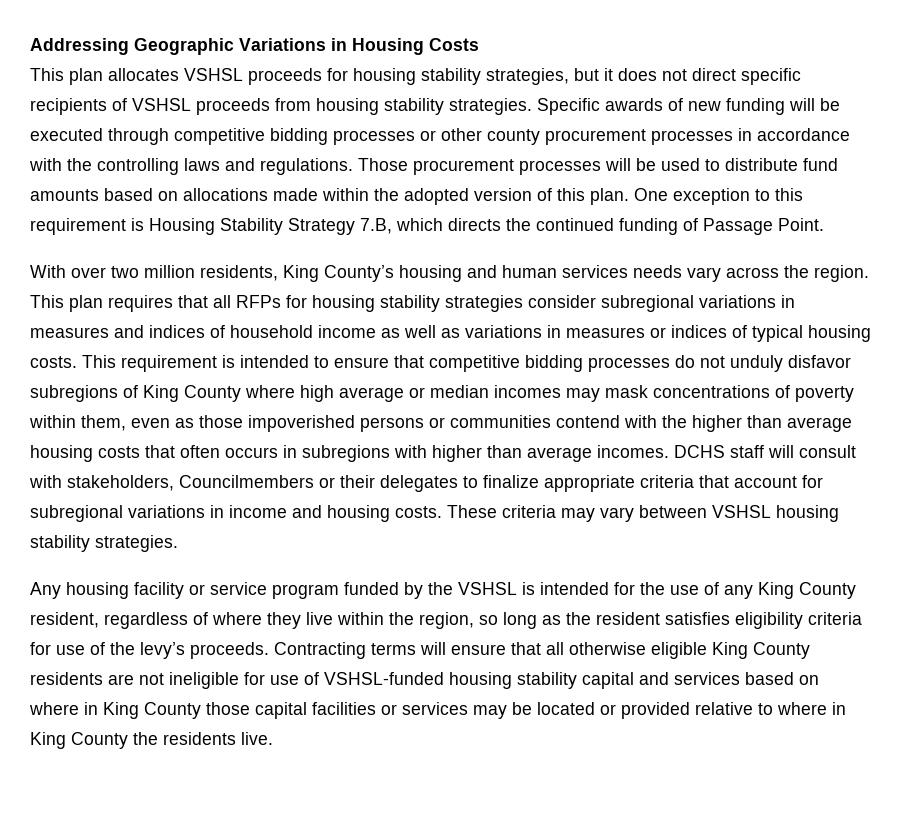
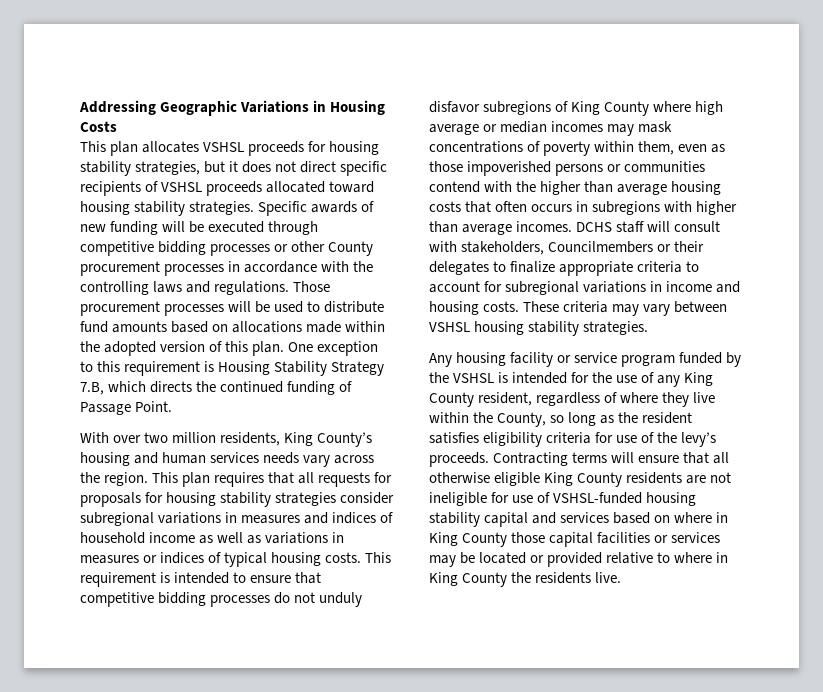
[275,98,311,111] from -> [266,181,375,193] allocated toward
[487,129,540,145] county -> [328,241,374,256] County
[236,295,281,308] RFPs -> [318,472,393,487] [80,492,141,507] requests for proposals
[699,475,729,488] that -> [686,261,700,272] to
[419,612,474,629] region, -> [497,412,547,427] County,

